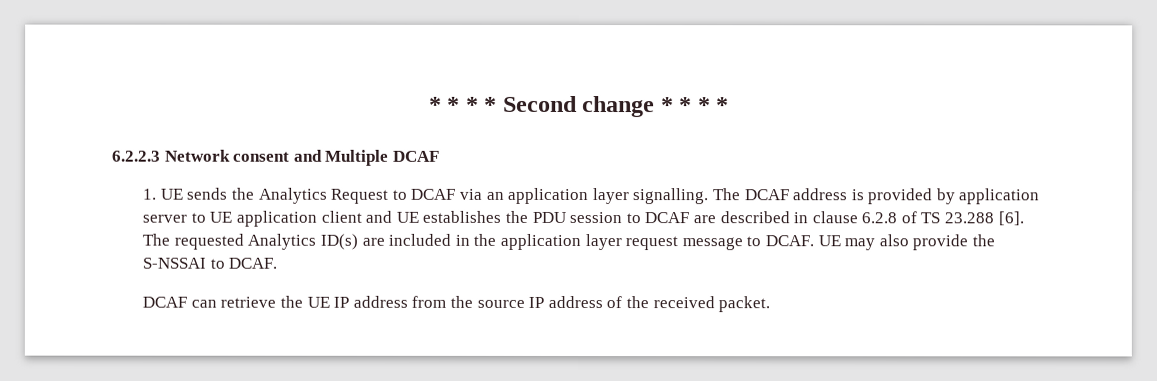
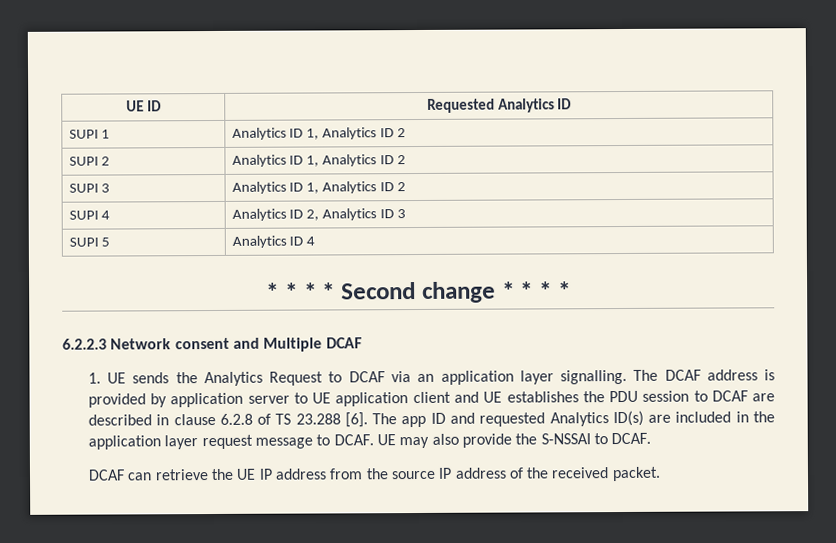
(428, 104) none -> [126,100,162,112] [426,98,573,113] [68,129,111,139] [231,127,407,140] [68,156,111,166] [231,154,407,167] [68,183,111,193] [231,181,407,194] [68,210,111,220] [231,208,407,221] [68,237,111,247] [231,235,316,248] UE ID | Requested Analytics ID // SUPI 1 | Analytics ID 1, Analytics ID 2 // SUPI 2 | Analytics ID 1, Analytics ID 2 // SUPI 3 | Analytics ID 1, Analytics ID 2 // SUPI 4 | Analytics ID 2, Analytics ID 3 // SUPI 5 | Analytics ID 4 //
(171, 239) none -> [401,412,476,428] app ID and

